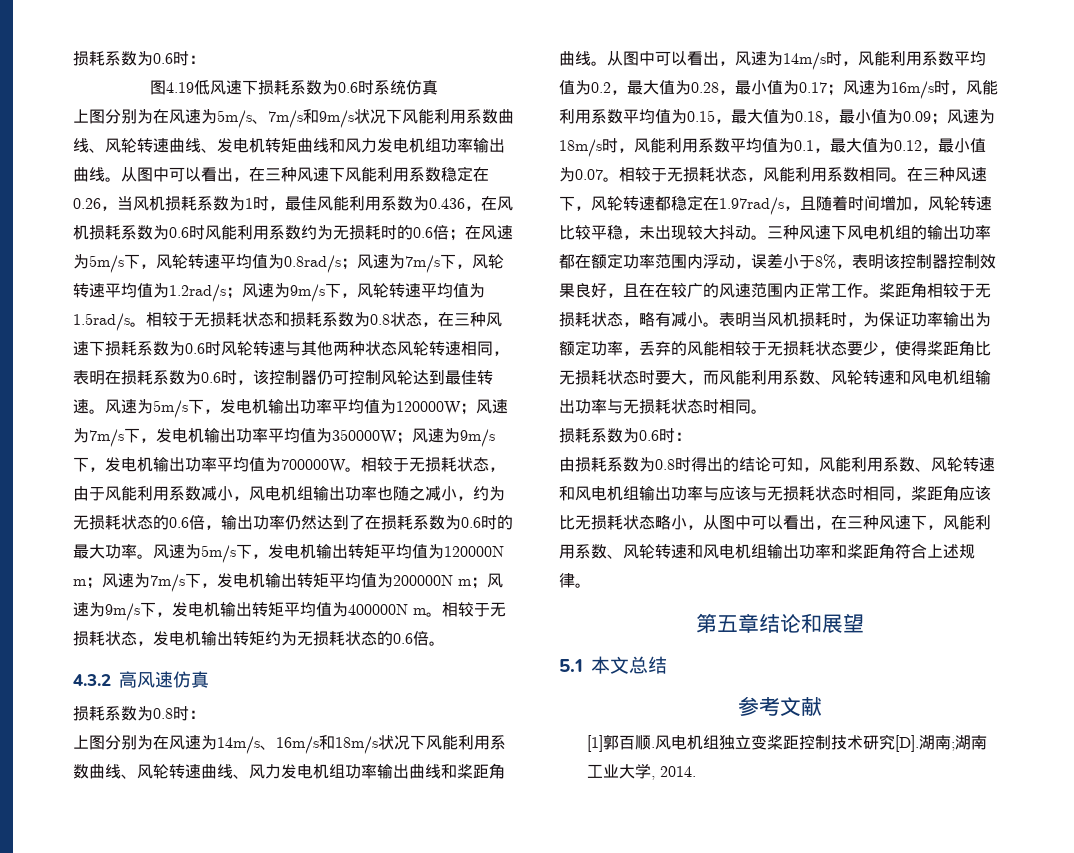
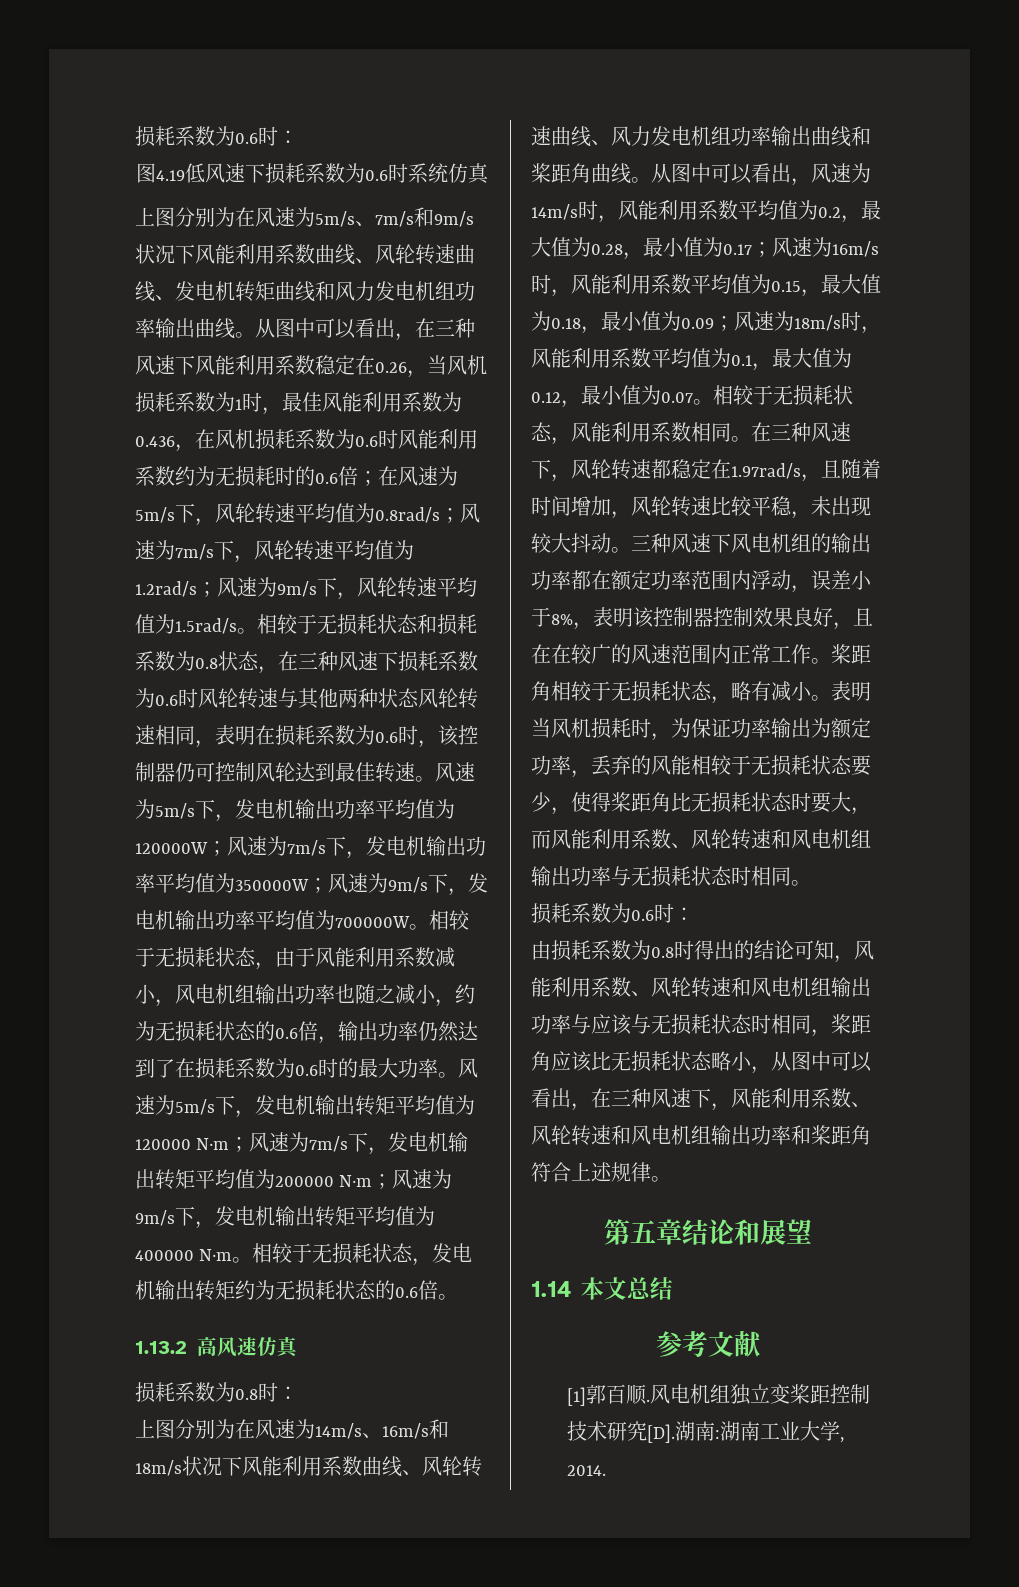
[444,546,504,557] [73,579,87,586] 120000N m -> [135,1138,230,1150] 120000 N·m
[393,575,472,586] 200000N m -> [275,1175,373,1187] 200000 N·m
[348,604,427,615] 400000N m -> [135,1249,233,1261] 400000 N·m
[73,674,111,686] 4.3.2 -> [135,1341,187,1354] 1.13.2
[559,659,583,672] 5.1 -> [531,1281,571,1297] 1.14
[951,742,956,751] ; -> [715,1430,721,1439] :

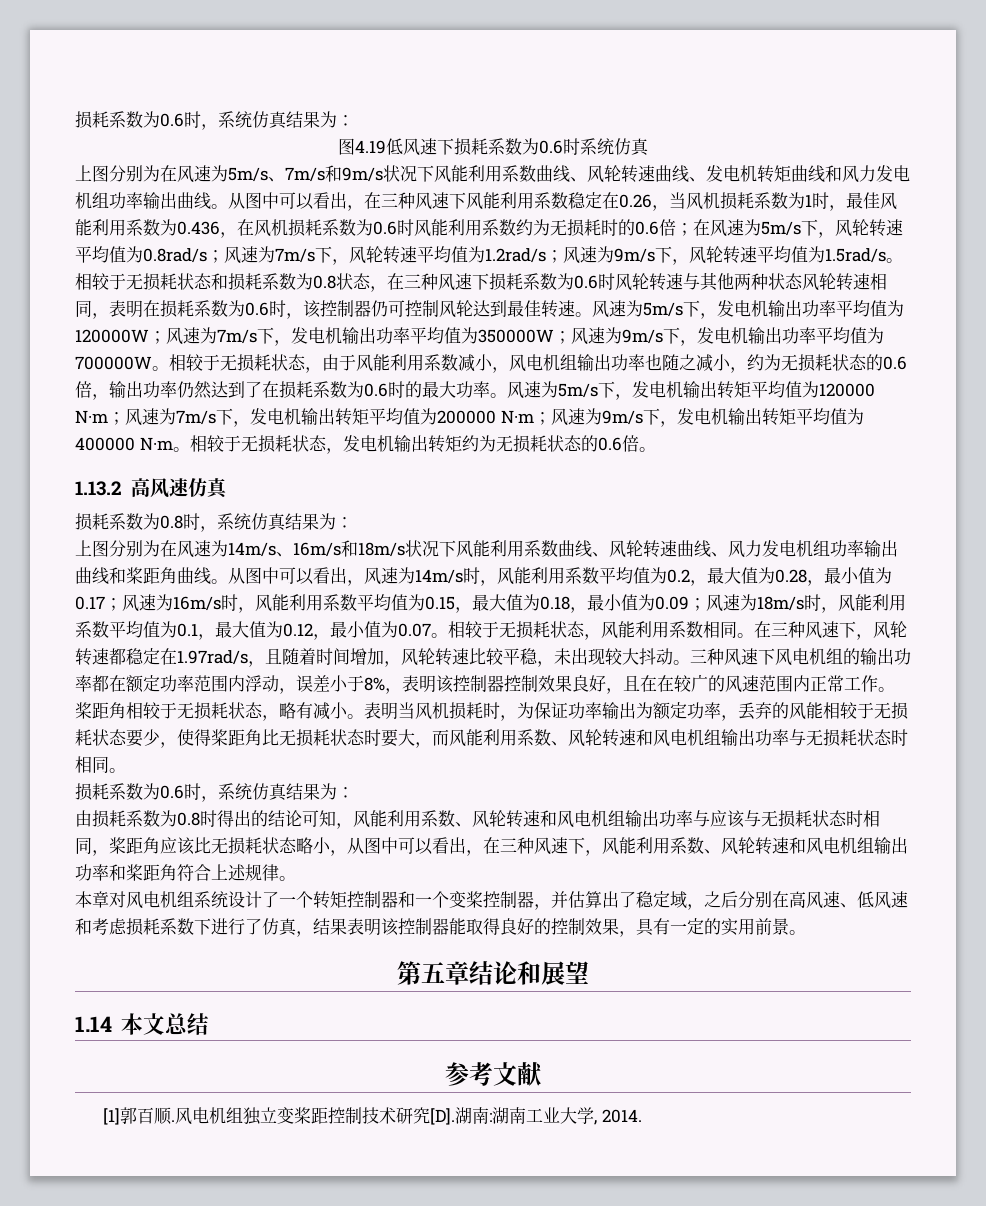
[135,126,278,147] 损耗系数为0.6时 -> [75,111,337,130] 损耗系数为0.6时，系统仿真结果为
(278, 1392) none -> [200,513,336,532] ，系统仿真结果为
(674, 913) none -> [201,783,337,802] ，系统仿真结果为
(671, 1179) none -> [75,891,908,910] [75,918,806,937] // 本章对风电机组系统设计了一个转矩控制器和一个变桨控制器，并估算出了稳定域，之后分别在高风速、低风速和考虑损耗系数下进行了仿真，结果表明该控制器能取得良好的控制效果，具有一定的实用前景。

